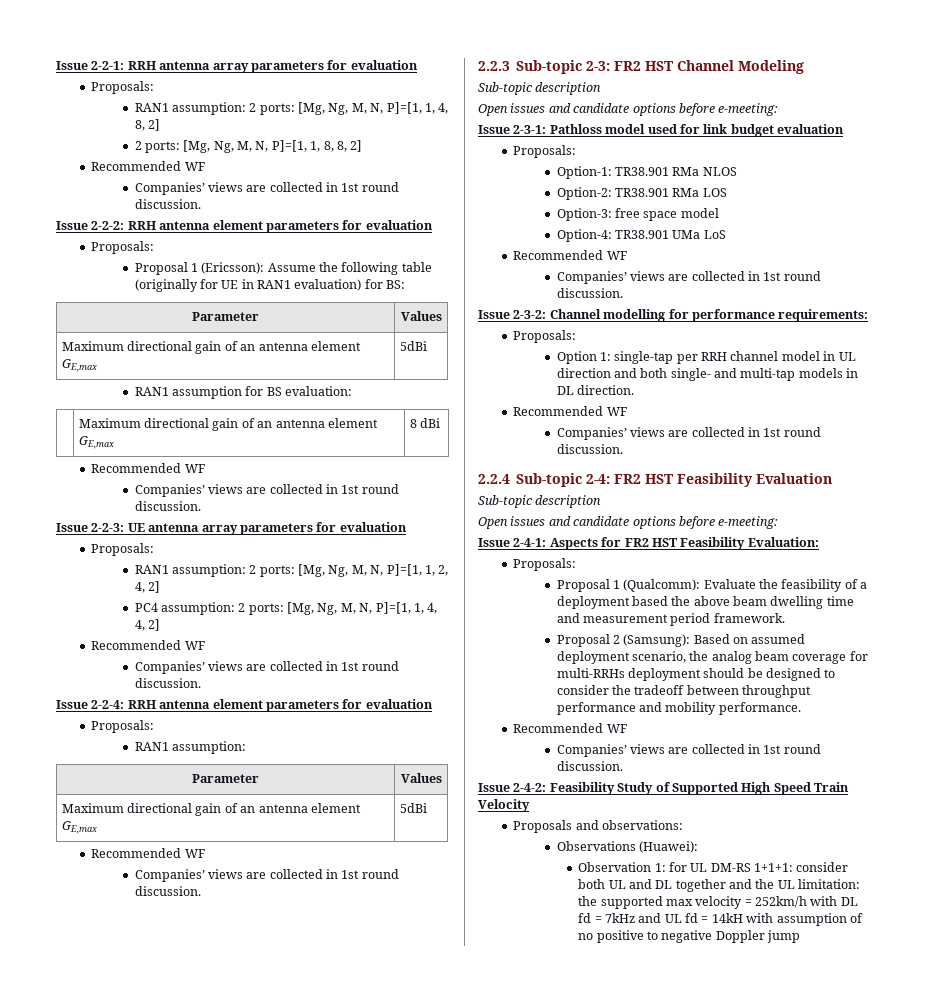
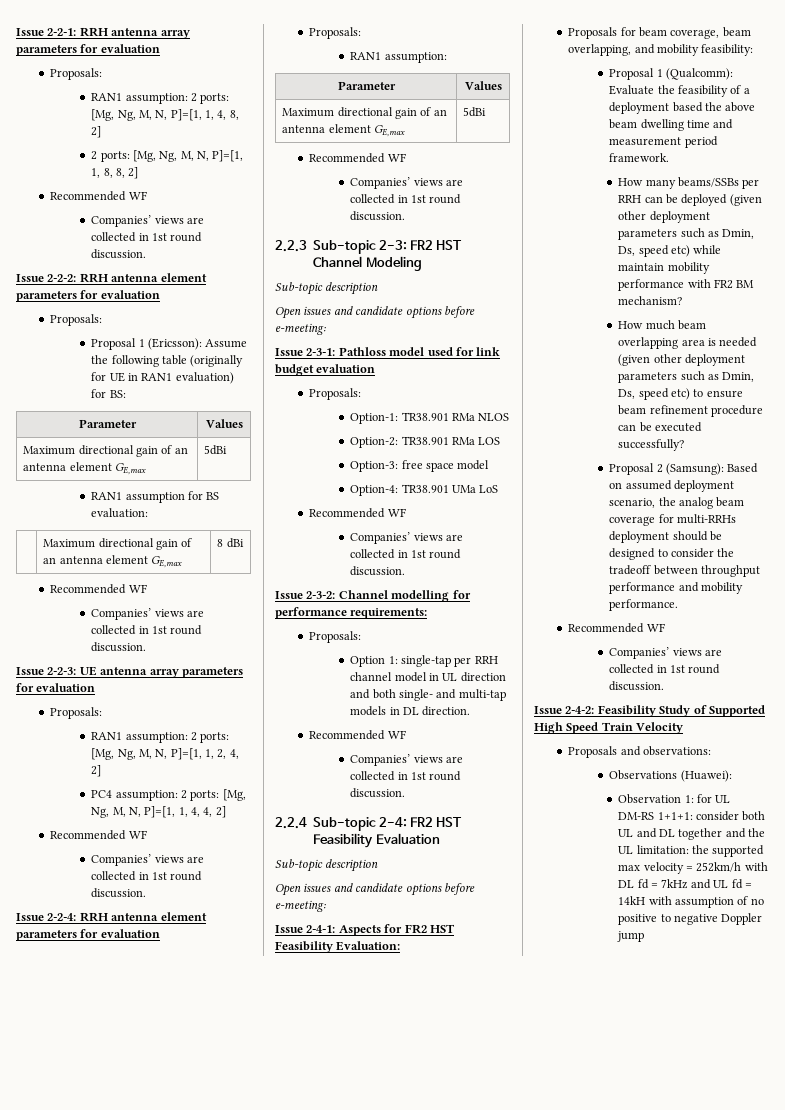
[513,558,577,571] Proposals: -> [568,27,751,39] [568,44,754,56] Proposals for beam coverage, beam overlapping, and mobility feasibility:
(785, 618) none -> [618,177,760,189] [618,194,762,206] [618,211,710,223] [618,228,755,240] [618,245,722,257] [618,262,710,274] [618,279,755,291] [618,296,683,305] [618,320,706,330] [618,337,758,349] [618,354,745,366] [618,371,755,383] [618,388,743,400] [618,405,763,417] [618,422,702,432] [618,439,685,451] // How many beams/SSBs per RRH can be deployed (given other deployment parameters such as Dmin, Ds, speed etc) while maintain mobility performance with FR2 BM mechanism? // How much beam overlapping area is needed (given other deployment parameters such as Dmin, Ds, speed etc) to ensure beam refinement procedure can be executed successfully?

